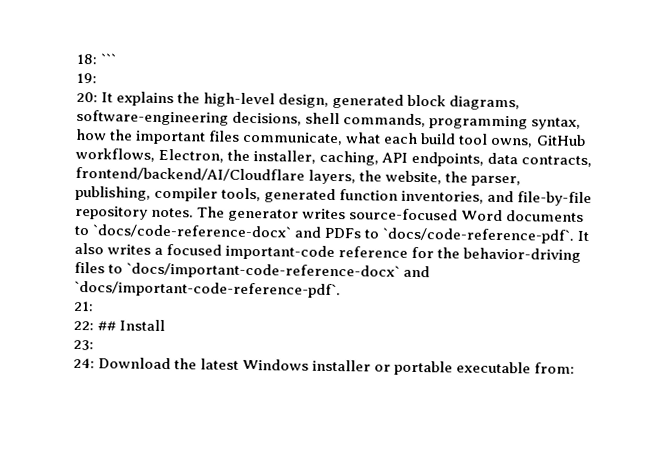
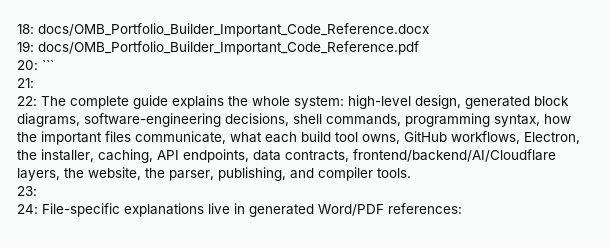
[100,53,118,65] [76,72,97,84] [76,91,201,107] ``` // 19: // 20: It explains the -> [38,23,429,37] [17,41,419,55] [17,60,54,70] [17,78,34,88] [17,95,344,109] docs/OMB_Portfolio_Builder_Important_Code_Reference.docx // 19: docs/OMB_Portfolio_Builder_Important_Code_Reference.pdf // 20: ``` // 21: // 22: The complete guide explains the whole system:
[154,186,593,207] [75,205,585,222] [74,224,590,244] [74,242,582,263] [74,261,431,280] [74,280,341,299] [73,300,94,312] [73,319,166,332] [73,339,94,351] [73,357,576,376] compiler tools, generated function inventories, and file-by-file repository notes. The generator writes source-focused Word documents to `docs/code-reference-docx` and PDFs to `docs/code-reference-pdf`. It also writes a focused important-code reference for the behavior-driving files to `docs/important-code-reference-docx` and `docs/important-code-reference-pdf`. // 21: // 22: ## Install // 23: // 24: Download the latest Windows installer or portable executable from: -> [290,167,411,181] [17,186,37,196] [17,203,462,217] and compiler tools. // 23: // 24: File-specific explanations live in generated Word/PDF references:

